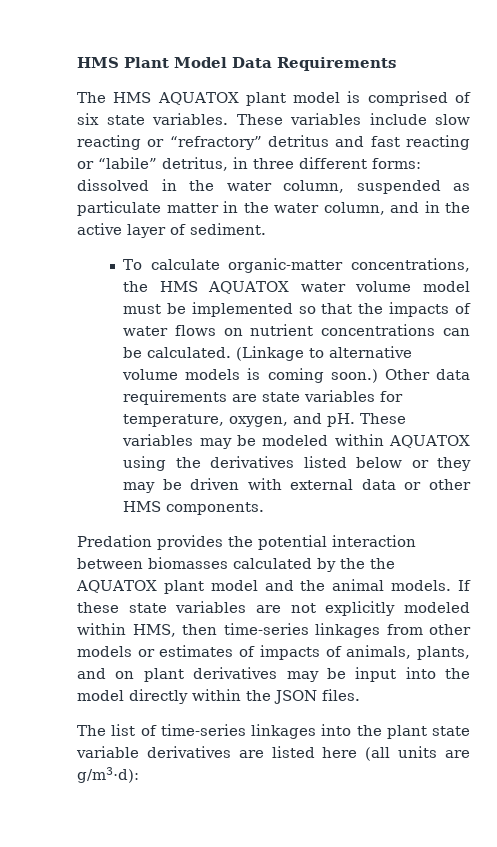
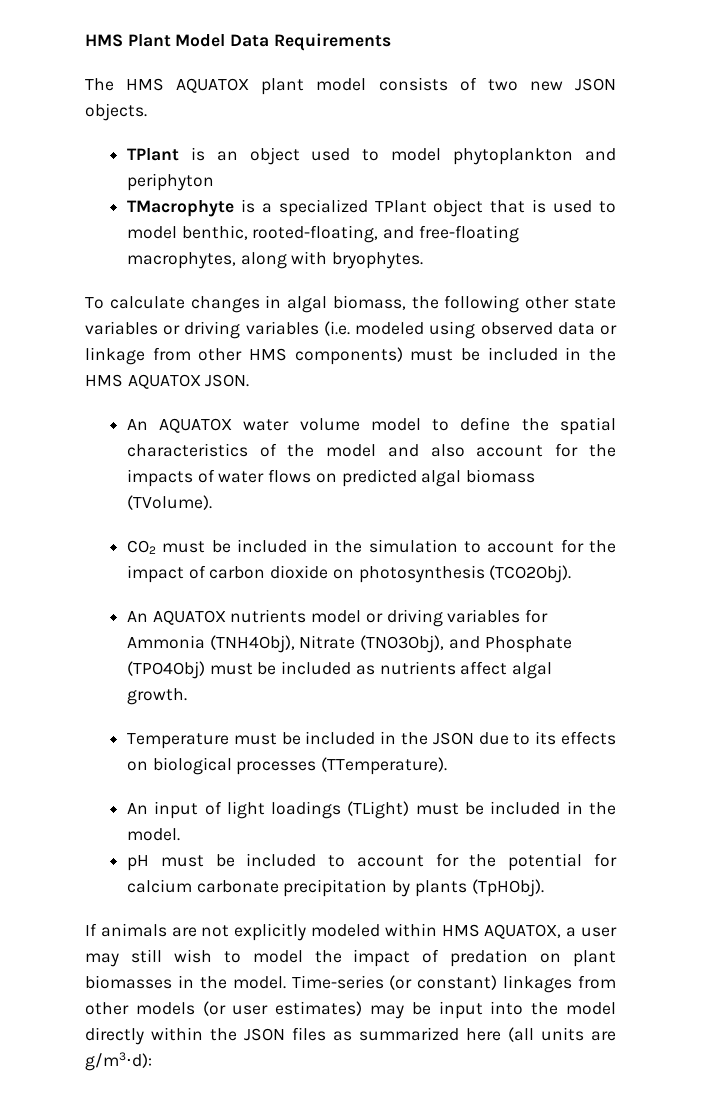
[347,91,471,106] [77,113,470,125] [77,135,470,150] [77,157,421,171] [77,179,470,194] [77,201,470,216] [77,223,266,238] [123,258,471,273] [123,281,471,294] [123,302,353,317] is comprised of six state variables. These variables include slow reacting or “refractory” detritus and fast reacting or “labile” detritus, in three different forms: dissolved in the water column, suspended as particulate matter in the water column, and in the active layer of sediment. // To calculate organic-matter concentrations, the HMS AQUATOX water volume model must be implemented so that -> [378,77,616,91] [85,103,147,121] [126,147,616,165] [126,173,214,191] [126,199,616,217] [126,225,519,243] [126,251,424,269] [85,295,616,313] [85,321,617,339] [85,347,616,365] [85,374,250,389] [126,417,616,435] [126,443,579,457] consists of two new JSON objects. // TPlant is an object used to model phytoplankton and periphyton // TMacrophyte is a specialized TPlant object that is used to model benthic, rooted-floating, and free-floating macrophytes, along with bryophytes. // To calculate changes in algal biomass, the following other state variables or driving variables (i.e. modeled using observed data or linkage from other HMS components) must be included in the HMS AQUATOX JSON. // An AQUATOX water volume model to define the spatial characteristics of the model and also account for
[250,324,470,336] [123,346,413,361] [122,368,470,383] [123,390,404,405] [123,413,407,427] [122,434,471,449] [123,456,472,471] [123,478,471,493] [123,501,265,515] [77,535,416,550] [77,557,395,572] [76,579,471,594] [77,601,247,613] nutrient concentrations can be calculated. (Linkage to alternative volume models is coming soon.) Other data requirements are state variables for temperature, oxygen, and pH. These variables may be modeled within AQUATOX using the derivatives listed below or they may be driven with external data or other HMS components. // Predation provides the potential interaction between biomasses calculated by the the AQUATOX plant model and the animal models. If these state variables -> [341,469,536,487] [126,495,212,510] [126,539,616,554] [126,565,572,583] [126,609,549,627] [126,635,572,653] [126,661,553,679] [126,688,187,705] [126,731,616,749] [126,757,448,775] [126,801,616,819] [126,828,180,841] [126,853,618,871] [126,879,544,897] [85,923,167,937] predicted algal biomass (TVolume). // CO2 must be included in the simulation to account for the impact of carbon dioxide on photosynthesis (TCO2Obj). // An AQUATOX nutrients model or driving variables for Ammonia (TNH4Obj), Nitrate (TNO3Obj), and Phosphate (TPO4Obj) must be included as nutrients affect algal growth. // Temperature must be included in the JSON due to its effects on biological processes (TTemperature). // An input of light loadings (TLight) must be included in the model. // pH must be included to account for the potential for calcium carbonate precipitation by plants (TpHObj). // If animals
[132,623,471,638] [77,645,471,660] [77,667,278,682] HMS, then time-series linkages from other models or estimates of impacts of animals, plants, and on plant derivatives -> [441,924,617,939] [85,949,616,967] [85,975,616,993] [85,1001,363,1016] HMS AQUATOX, a user may still wish to model the impact of predation on plant biomasses in the model. Time-series (or constant) linkages from other models (or user estimates)
[322,689,360,701] [77,724,470,739] [76,746,315,758] files. // The list of time-series linkages into the plant state variable derivatives are listed -> [292,1027,459,1041] files as summarized

